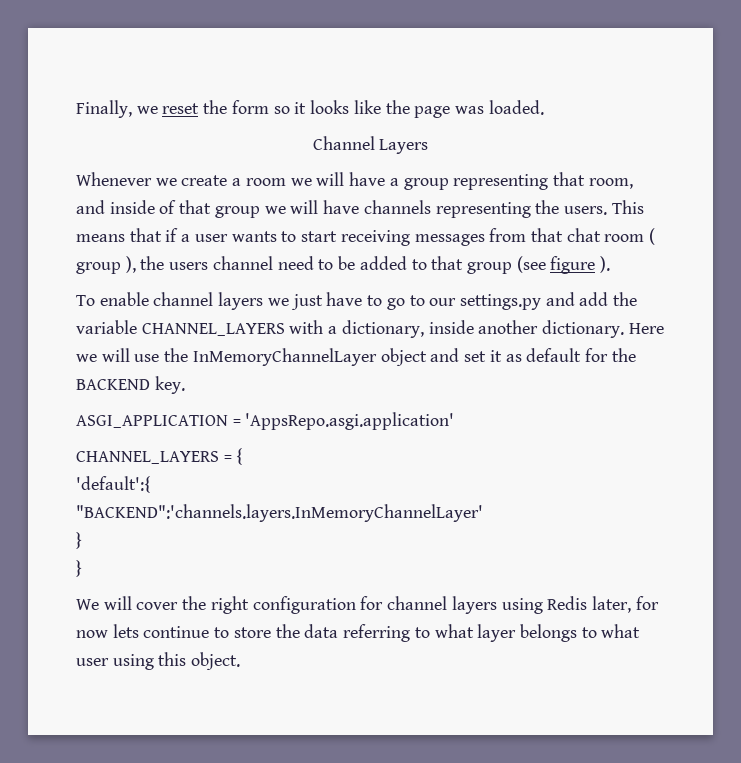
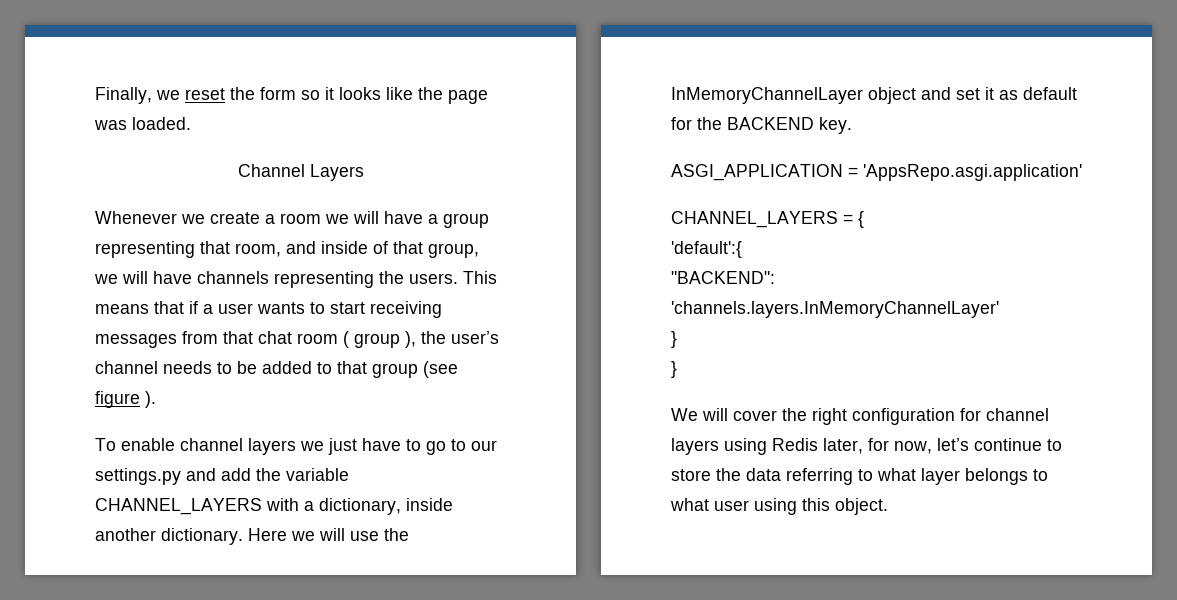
[214,206,260,218] group -> [428,243,479,258] group,
[169,256,314,270] users channel need -> [451,331,499,344] [95,361,212,374] user’s channel needs
[76,504,483,522] "BACKEND":'channels.layers.InMemoryChannelLayer' -> [671,271,775,284] [671,301,999,318] "BACKEND": 'channels.layers.InMemoryChannelLayer'
[76,624,139,638] now lets -> [894,438,969,454] now, let’s

